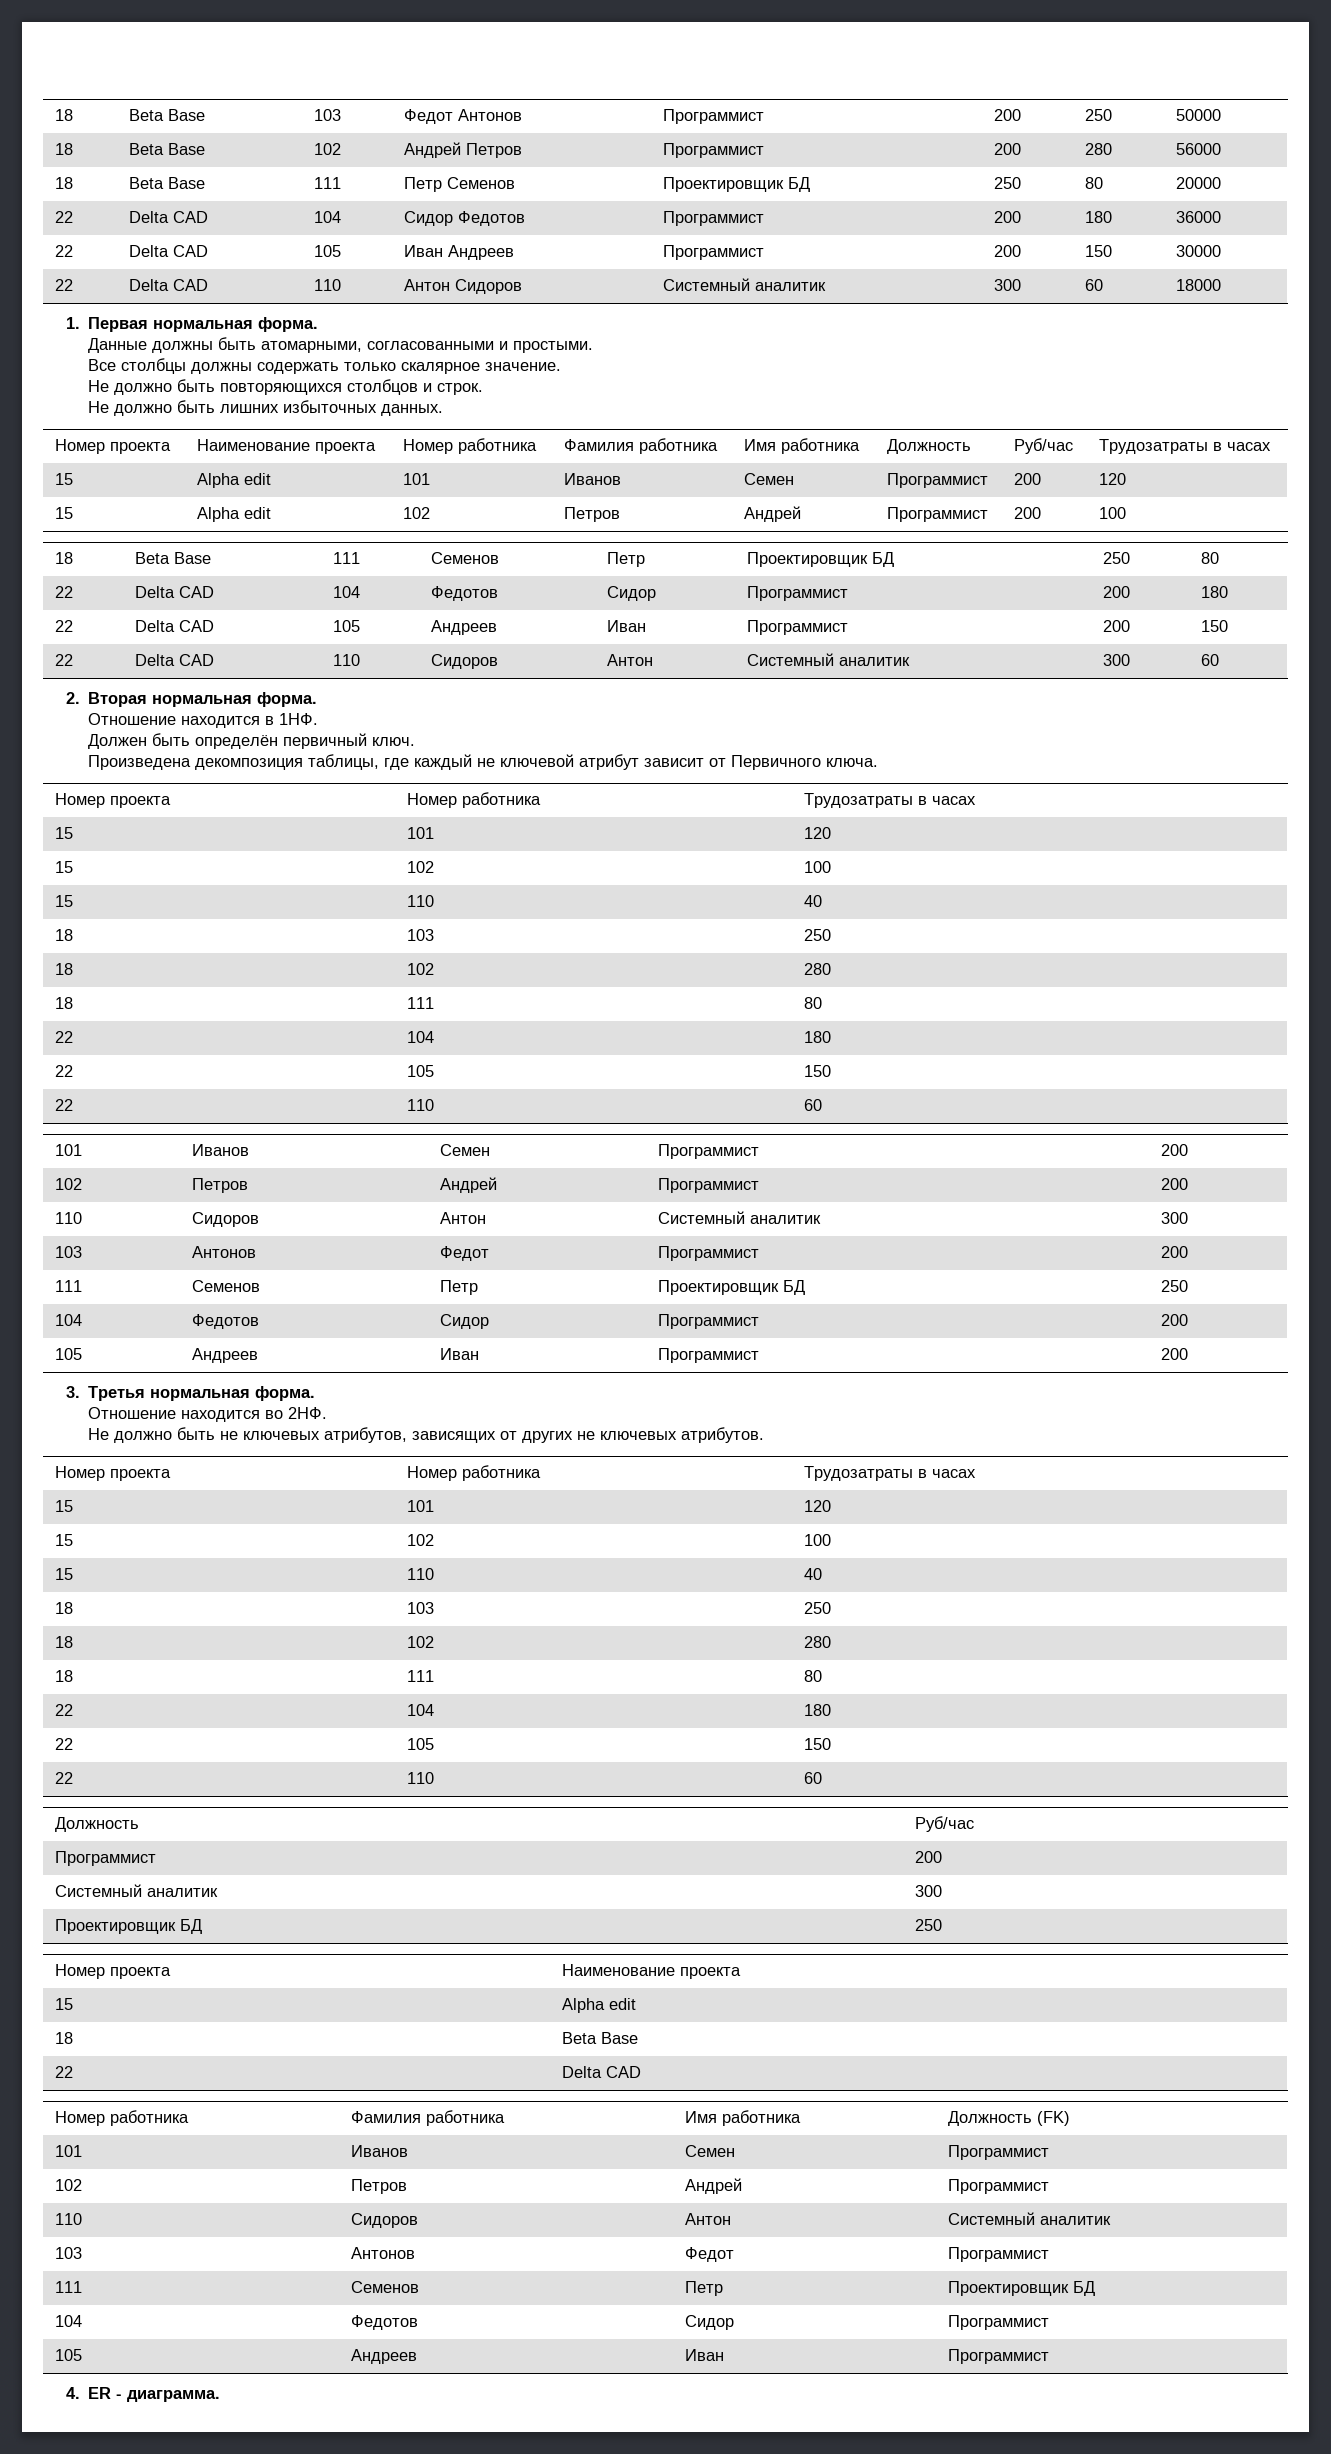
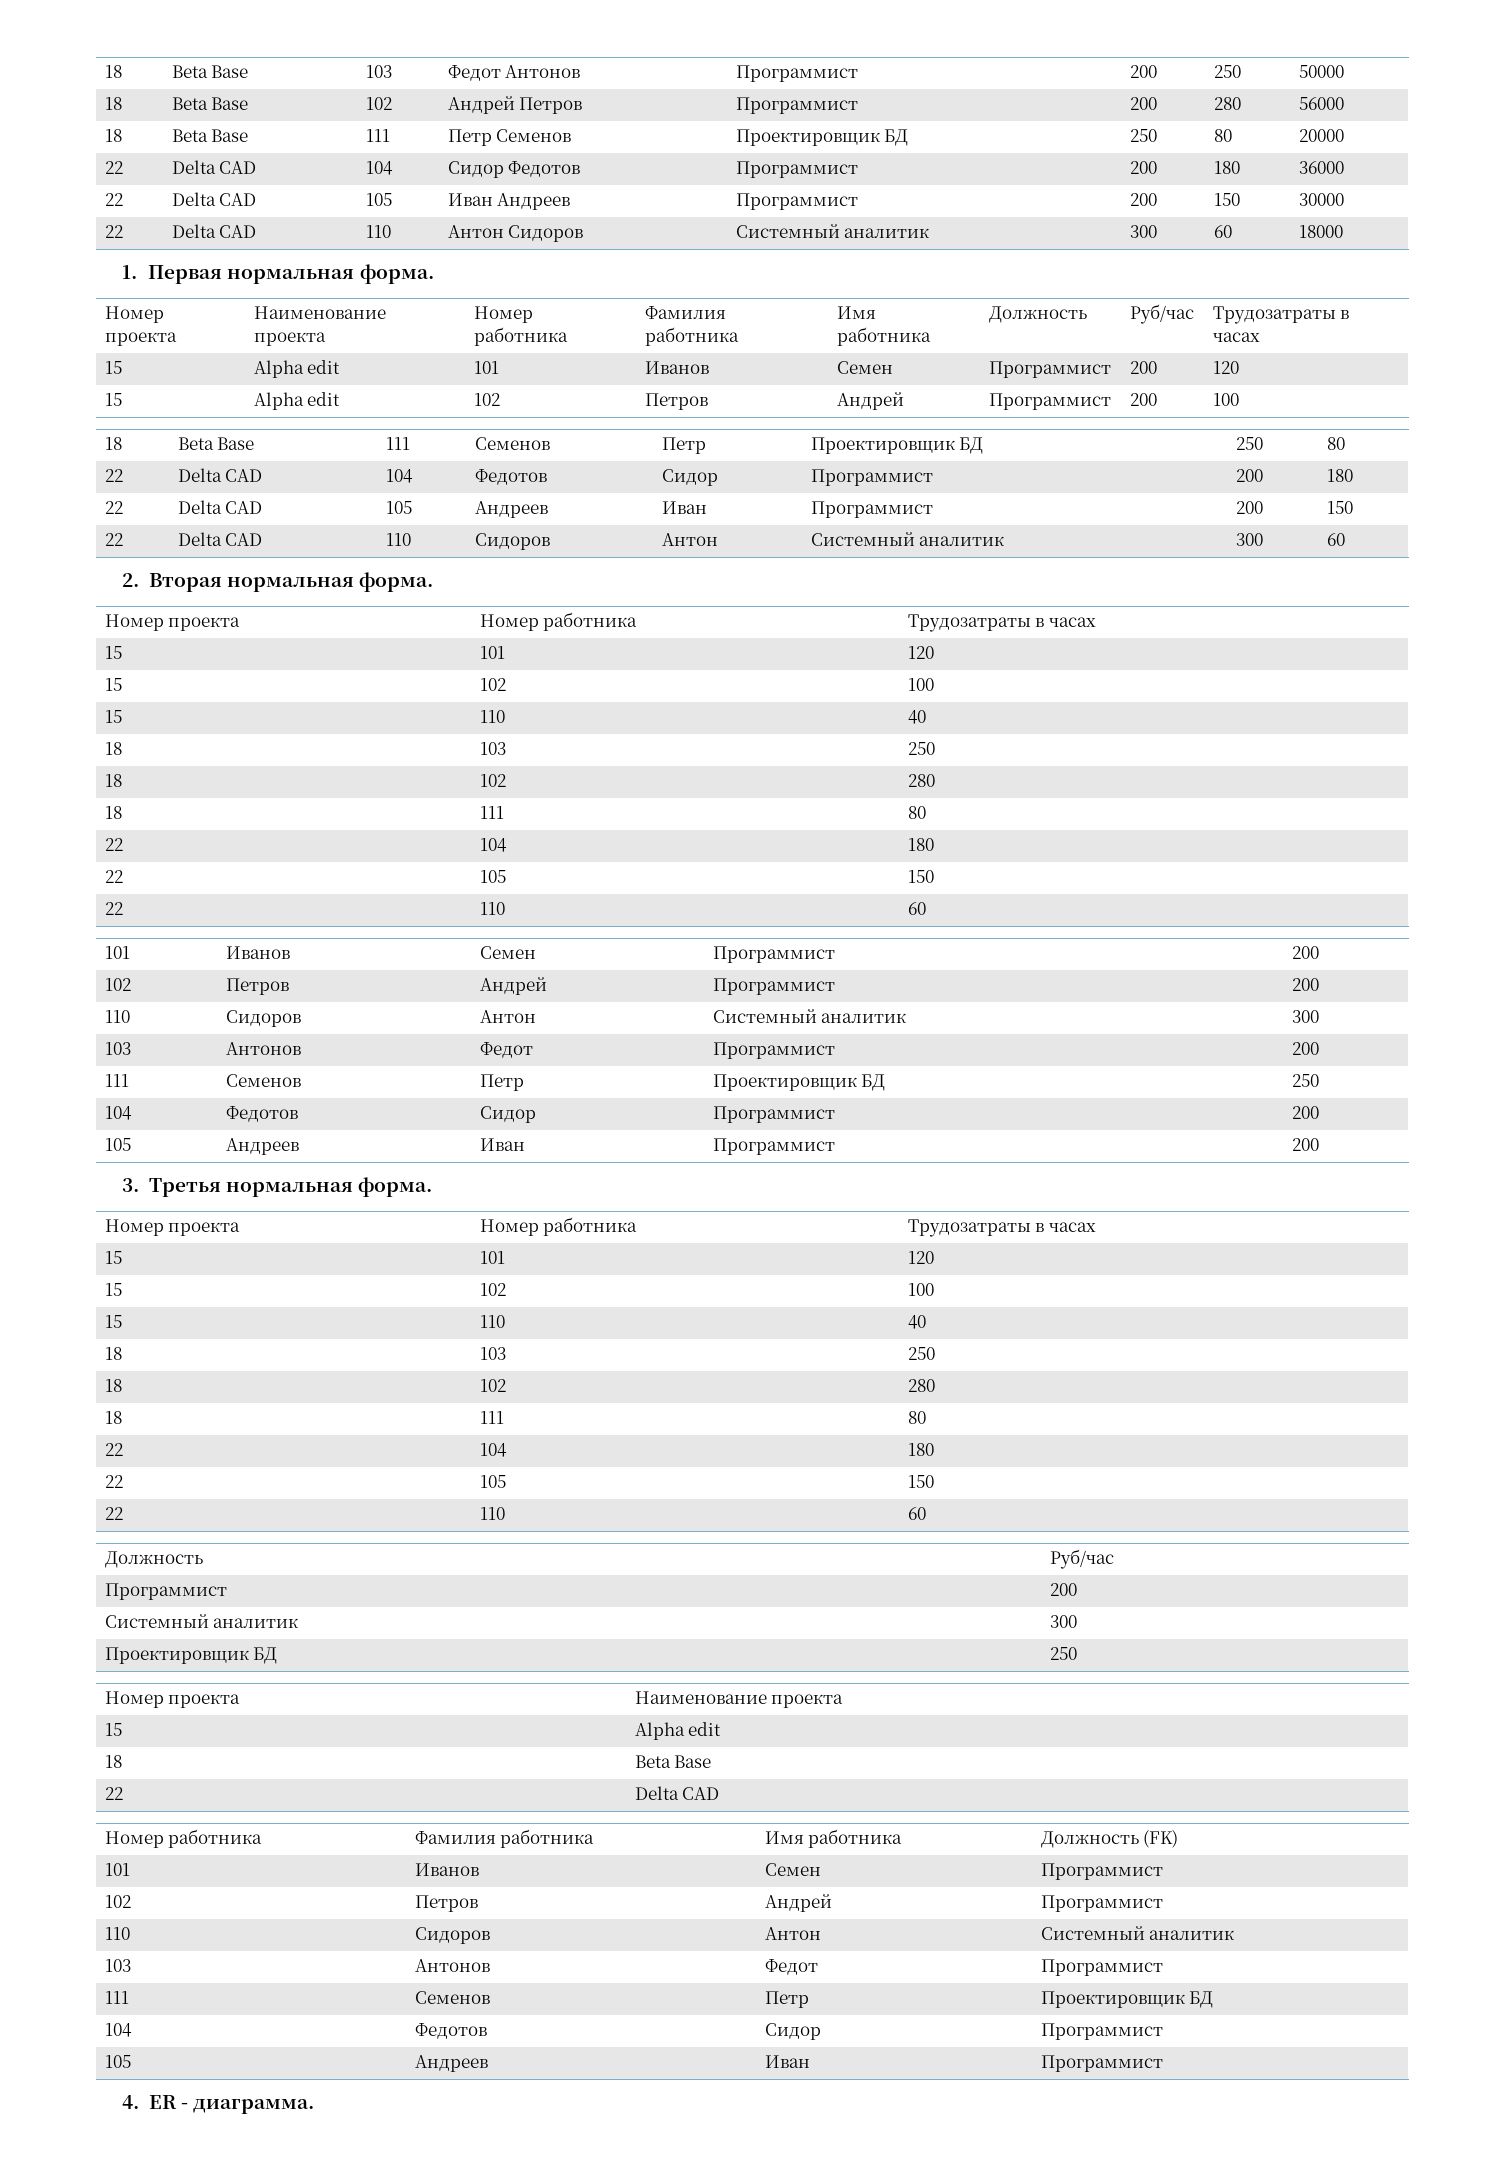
[88,337,594,353] [88,358,562,374] [88,379,484,395] [88,400,444,416] // Данные должны быть атомарными, согласованными и простыми. // Все столбцы должны содержать только скалярное значение. // Не должно быть повторяющихся столбцов и строк. // Не должно быть лишних избыточных данных. -> (434, 274) none
[88,713,319,728] [88,733,416,749] [88,754,879,770] // Отношение находится в 1НФ. // Должен быть определён первичный ключ. // Произведена декомпозиция таблицы, где каждый не ключевой атрибут зависит от Первичного ключа. -> (433, 582) none
[88,1407,328,1422] [88,1427,765,1443] // Отношение находится во 2НФ. // Не должно быть не ключевых атрибутов, зависящих от других не ключевых атрибутов. -> (432, 1187) none

